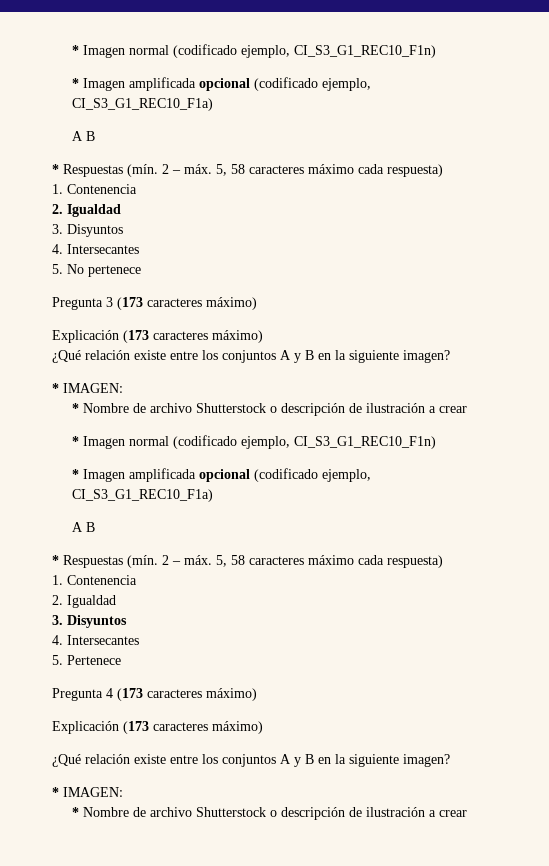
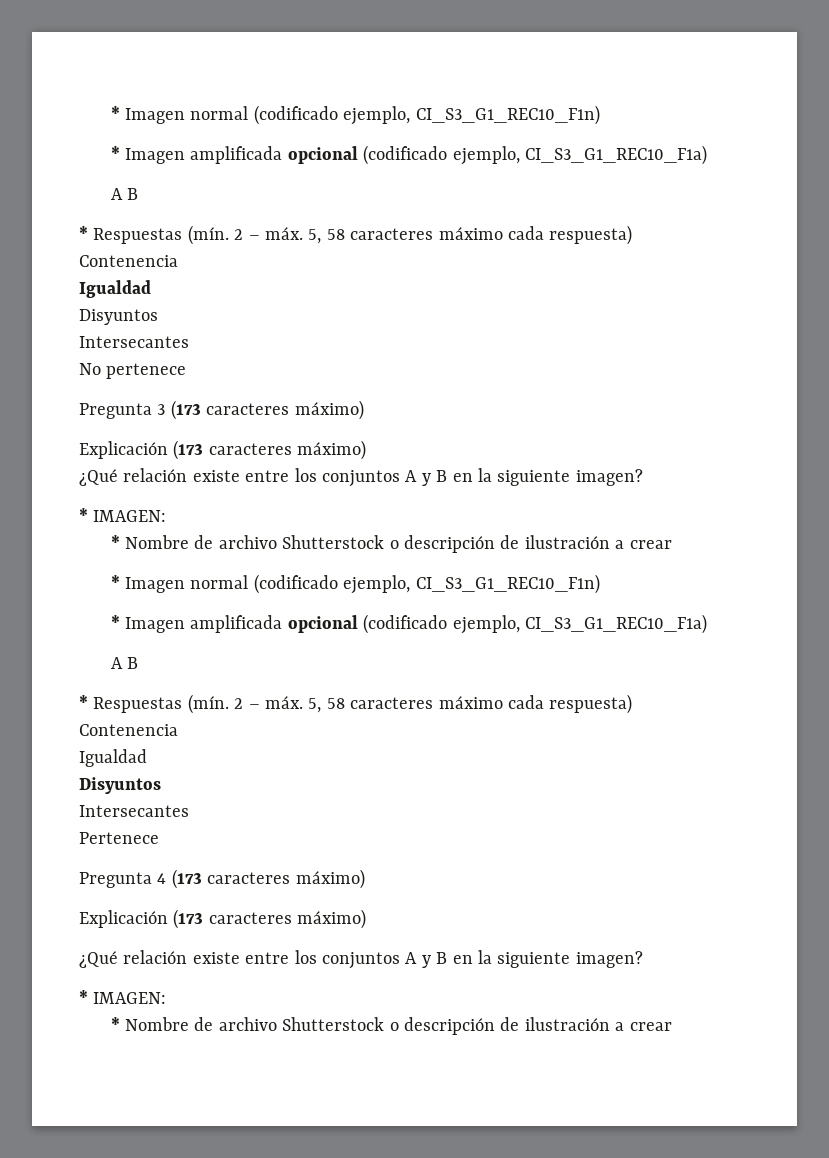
[52,184,137,194] [52,204,121,217] [52,224,123,237] [52,244,139,254] [52,264,63,274] 1. Contenencia // 2. Igualdad // 3. Disyuntos // 4. Intersecantes // 5. -> [79,255,178,267] [79,280,151,298] [79,309,158,325] [79,336,189,348] Contenencia // Igualdad // Disyuntos // Intersecantes //
[52,575,137,585] [52,595,116,608] [52,615,127,628] [52,635,139,645] [52,655,63,665] 1. Contenencia // 2. Igualdad // 3. Disyuntos // 4. Intersecantes // 5. -> [79,724,178,736] [79,749,147,767] [79,777,161,794] [79,805,189,817] Contenencia // Igualdad // Disyuntos // Intersecantes //

